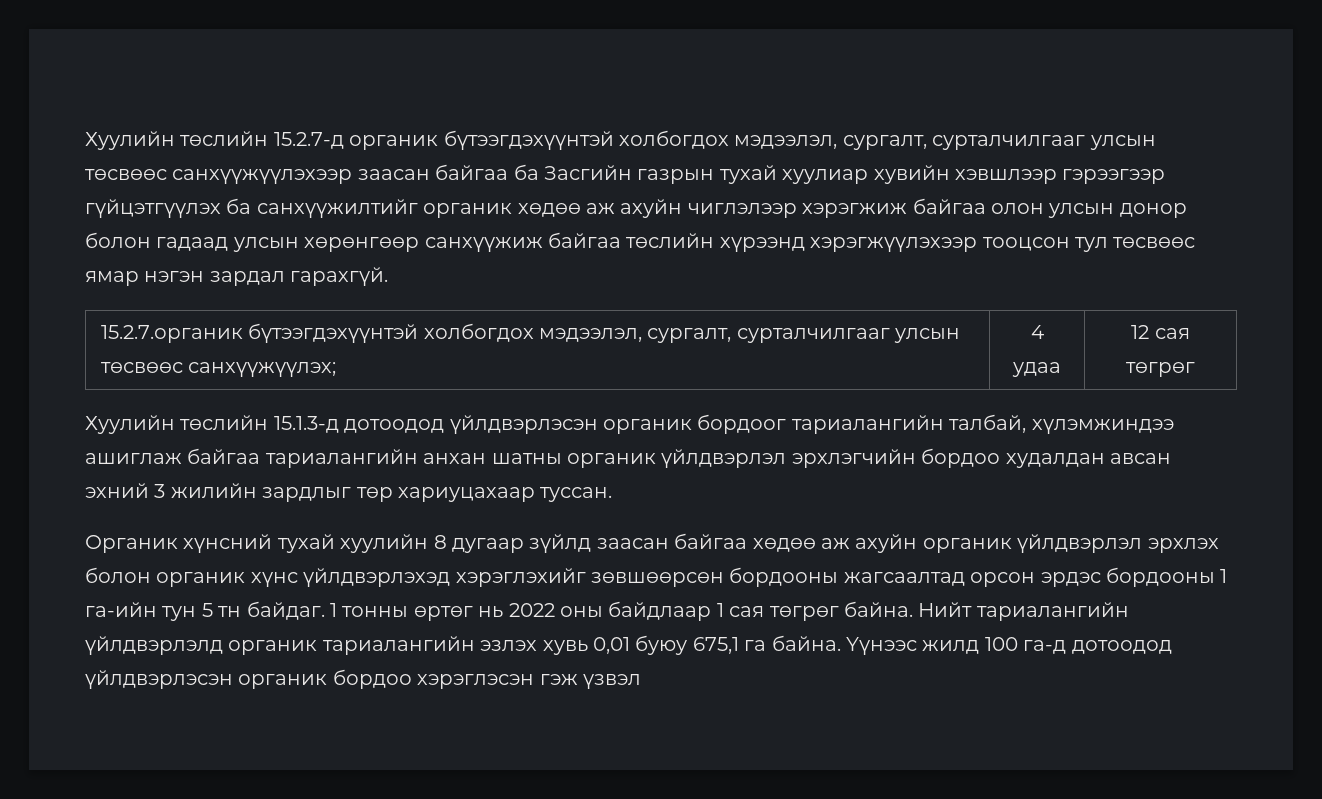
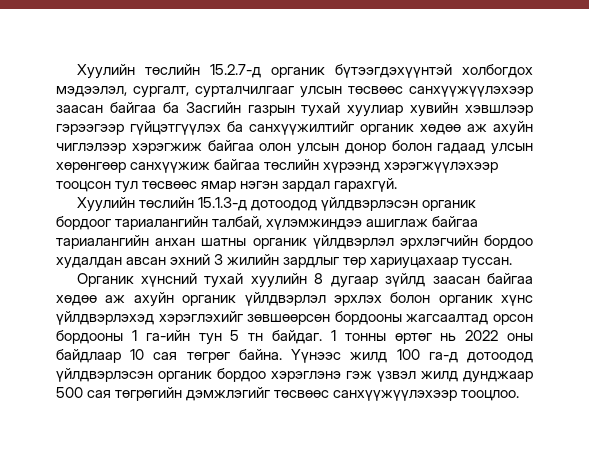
[100,323,961,343] [100,362,337,377] [1030,325,1044,339] [1012,362,1061,377] [1131,325,1190,339] [1126,362,1195,377] // 15.2.7.органик бүтээгдэхүүнтэй холбогдох мэдээлэл, сургалт, сурталчилгааг улсын төсвөөс санхүүжүүлэх; | 4 удаа | 12 сая төгрөг -> (398, 185) none
[1040,572,1101,587] эрдэс -> (533, 319) none
[716,603,724,617] 1 -> [130,349,145,360] 10
[918,602,1129,621] [85,635,841,655] Нийт тариалангийн үйлдвэрлэлд органик тариалангийн эзлэх хувь 0,01 буюу 675,1 га байна. -> (282, 354) none
[417,674,535,689] хэрэглэсэн -> [271,371,341,382] хэрэглэнэ
(641, 681) none -> [421,371,533,383] [56,387,520,401] жилд дунджаар 500 сая төгрөгийн дэмжлэгийг төсвөөс санхүүжүүлэхээр тооцлоо.

